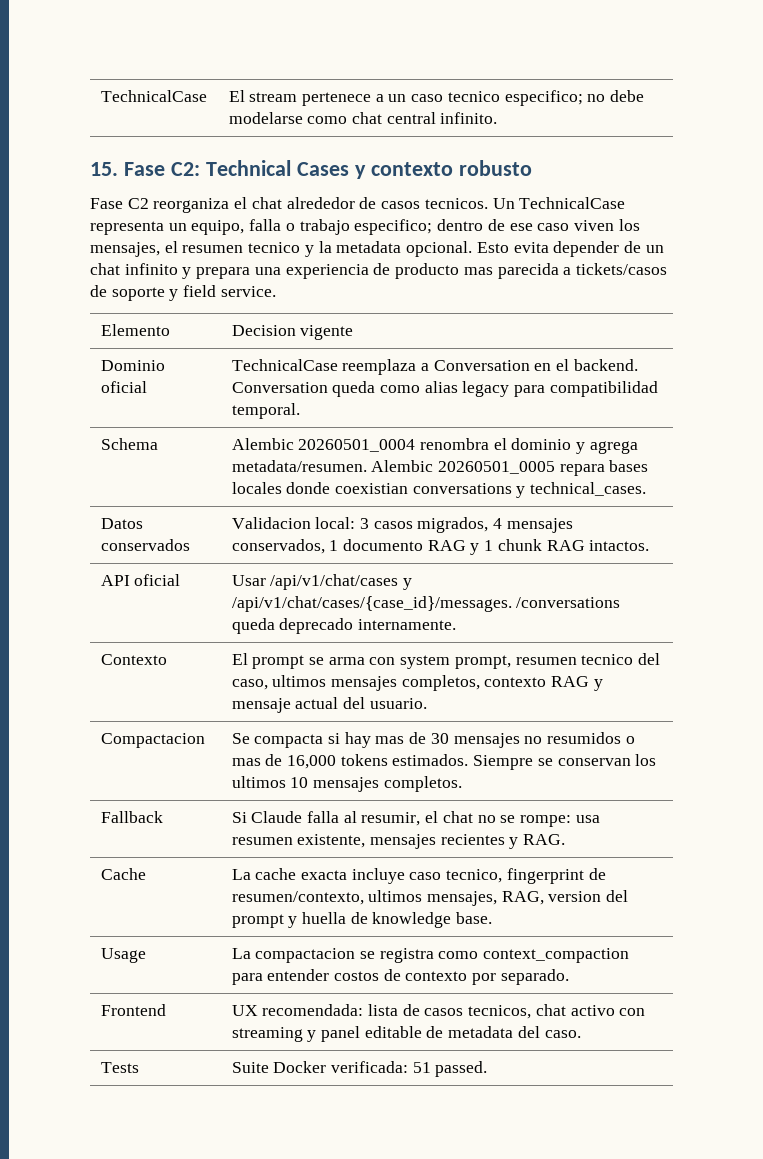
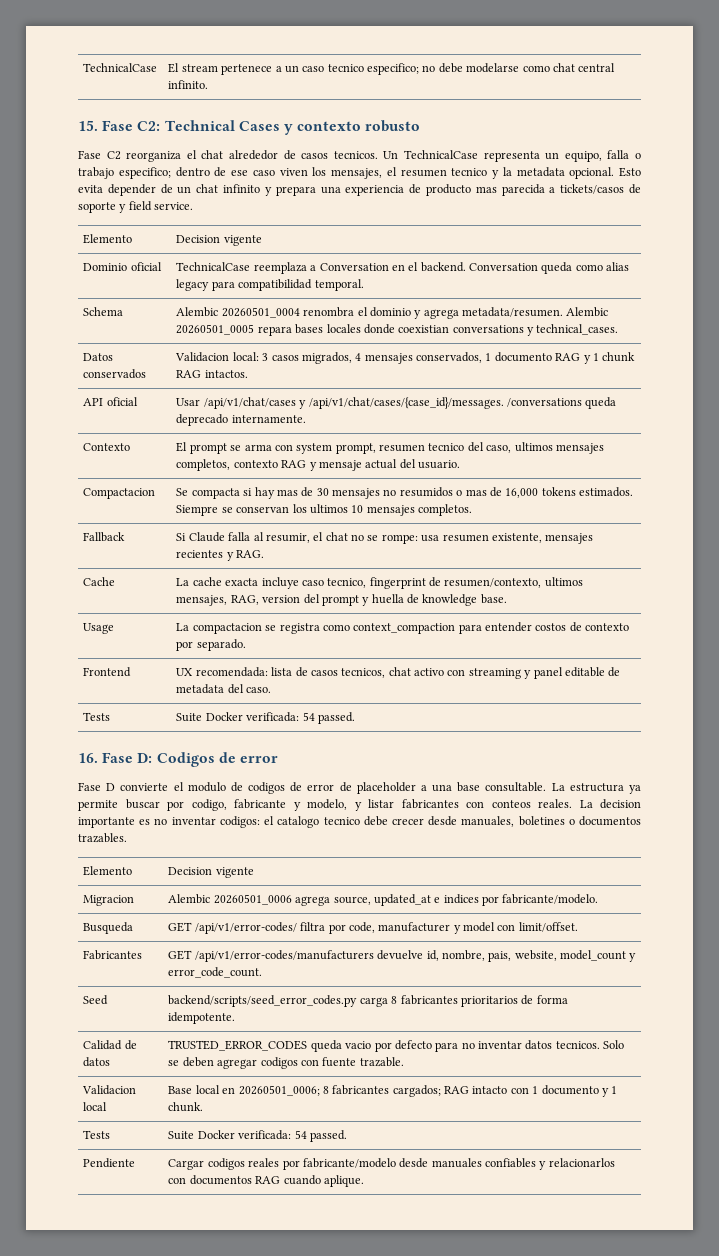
[412,1061,488,1077] 51 passed. -> [302,712,355,724] [78,752,278,767] [78,782,642,794] [78,799,641,811] [78,816,641,828] [78,833,127,843] [83,866,133,876] [168,867,254,878] [83,895,135,906] [168,894,599,906] [83,922,134,934] [168,922,578,934] [83,950,143,960] [168,950,637,962] [168,967,263,978] [83,995,109,1005] [168,995,568,1007] [168,1012,236,1024] [83,1040,137,1050] [83,1057,111,1067] [168,1040,625,1052] [168,1057,404,1069] [82,1085,137,1095] [83,1102,108,1111] [168,1085,618,1097] [168,1102,204,1112] [83,1130,111,1139] [168,1130,347,1142] [83,1158,136,1168] [168,1158,615,1170] [168,1175,364,1187] 54 passed. // 16. Fase D: Codigos de error // Fase D convierte el modulo de codigos de error de placeholder a una base consultable. La estructura ya permite buscar por codigo, fabricante y modelo, y listar fabricantes con conteos reales. La decision importante es no inventar codigos: el catalogo tecnico debe crecer desde manuales, boletines o documentos trazables. // Elemento | Decision vigente // Migracion | Alembic 20260501_0006 agrega source, updated_at e indices por fabricante/modelo. // Busqueda | GET /api/v1/error-codes/ filtra por code, manufacturer y model con limit/offset. // Fabricantes | GET /api/v1/error-codes/manufacturers devuelve id, nombre, pais, website, model_count y error_code_count. // Seed | backend/scripts/seed_error_codes.py carga 8 fabricantes prioritarios de forma idempotente. // Calidad de datos | TRUSTED_ERROR_CODES queda vacio por defecto para no inventar datos tecnicos. Solo se deben agregar codigos con fuente trazable. // Validacion local | Base local en 20260501_0006; 8 fabricantes cargados; RAG intacto con 1 documento y 1 chunk. // Tests | Suite Docker verificada: 54 passed. // Pendiente | Cargar codigos reales por fabricante/modelo desde manuales confiables y relacionarlos con documentos RAG cuando aplique.

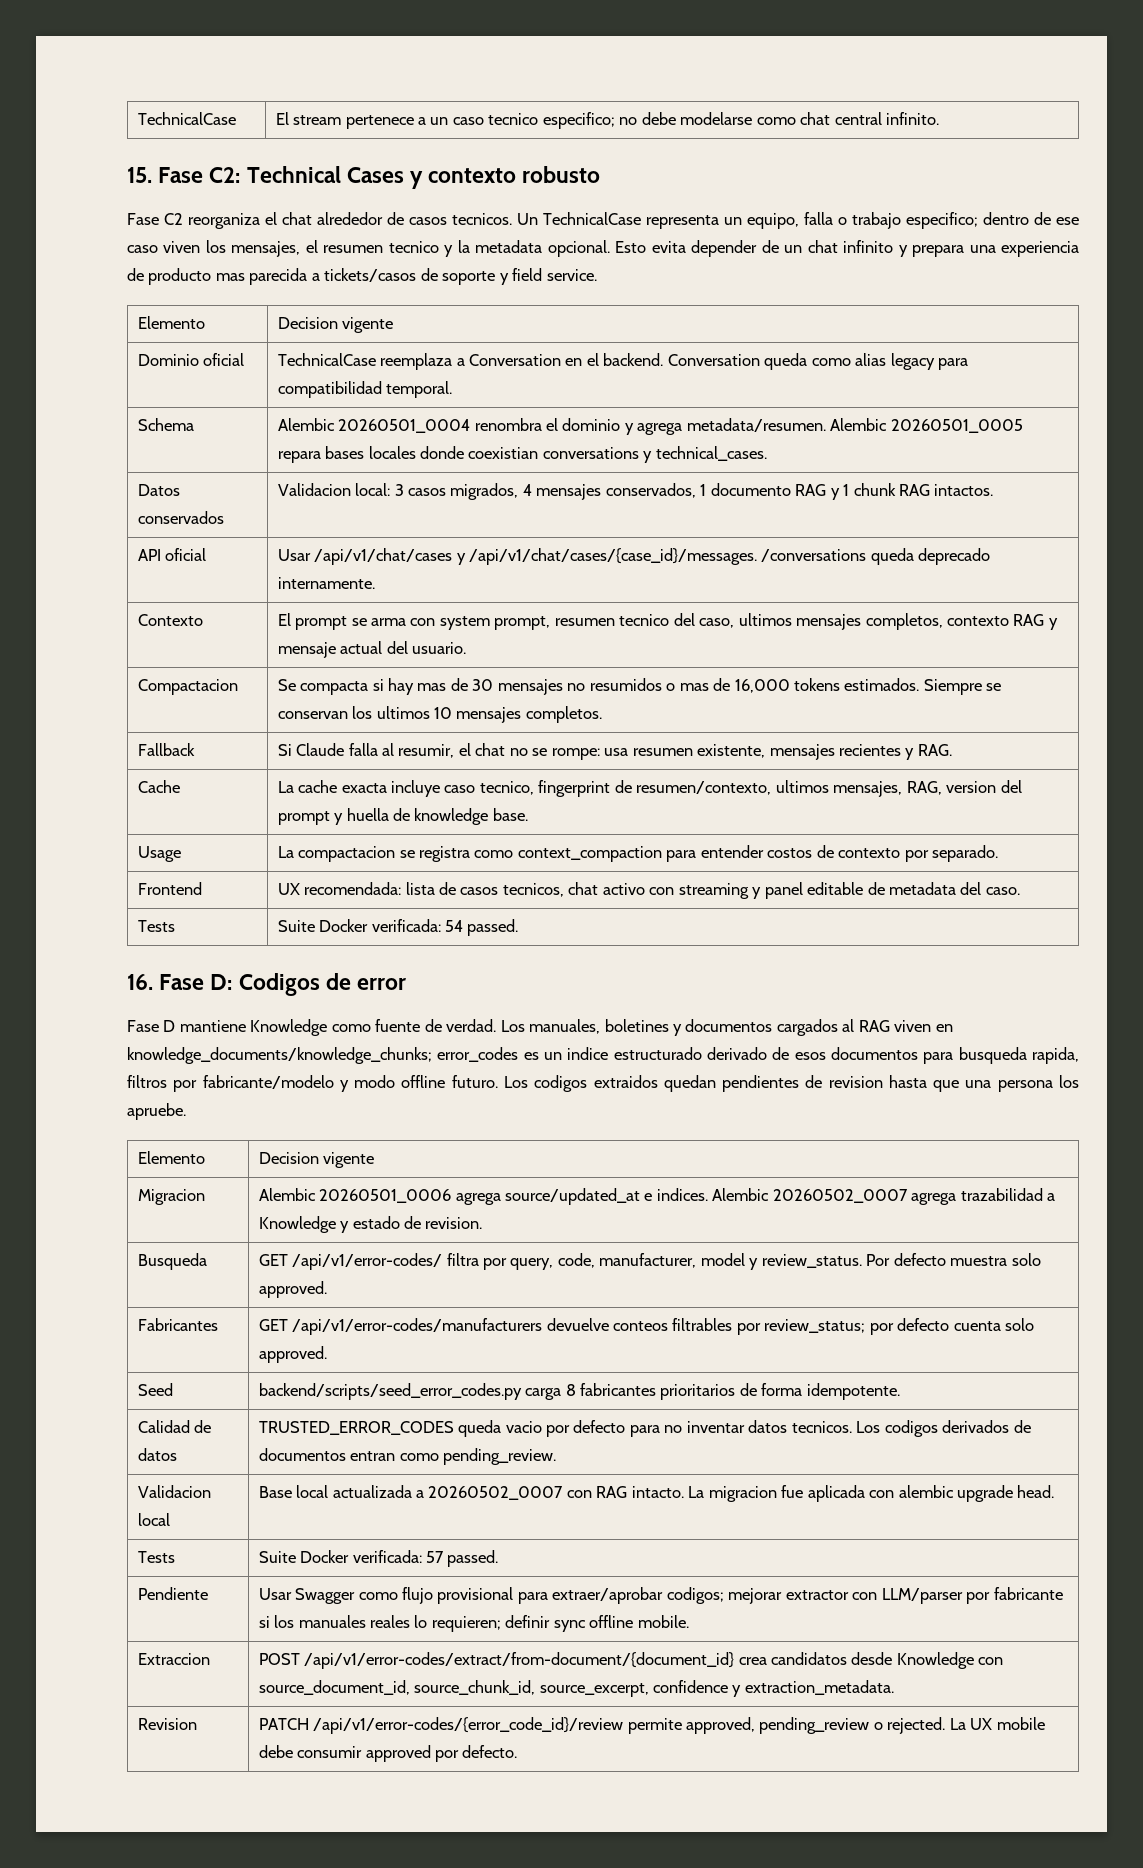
[120,782,642,794] [78,799,641,811] [78,816,641,828] [78,833,127,843] convierte el modulo de codigos de error de placeholder a una base consultable. La estructura ya permite buscar por codigo, fabricante y modelo, y listar fabricantes con conteos reales. La decision importante es no inventar codigos: el catalogo tecnico debe crecer desde manuales, boletines o documentos trazables. -> [179,1019,953,1036] [127,1047,1079,1064] [127,1075,1080,1092] [127,1103,186,1120] mantiene Knowledge como fuente de verdad. Los manuales, boletines y documentos cargados al RAG viven en knowledge_documents/knowledge_chunks; error_codes es un indice estructurado derivado de esos documentos para busqueda rapida, filtros por fabricante/modelo y modo offline futuro. Los codigos extraidos quedan pendientes de revision hasta que una persona los apruebe.
[333,894,599,906] source, updated_at e indices por fabricante/modelo. -> [505,1188,1056,1205] [258,1216,483,1233] source/updated_at e indices. Alembic 20260502_0007 agrega trazabilidad a Knowledge y estado de revision.
[348,922,578,934] [83,950,143,960] [168,950,637,962] [168,967,263,978] code, manufacturer y model con limit/offset. // Fabricantes | GET /api/v1/error-codes/manufacturers devuelve id, nombre, pais, website, model_count y error_code_count. -> [510,1253,1041,1270] [258,1281,327,1298] [137,1318,218,1331] [258,1318,1035,1335] [258,1346,327,1363] query, code, manufacturer, model y review_status. Por defecto muestra solo approved. // Fabricantes | GET /api/v1/error-codes/manufacturers devuelve conteos filtrables por review_status; por defecto cuenta solo approved.
[603,1040,625,1049] [168,1057,404,1069] [82,1085,137,1095] [83,1102,108,1111] [168,1085,618,1097] [168,1102,204,1112] [83,1130,111,1139] [168,1130,307,1140] Solo se deben agregar codigos con fuente trazable. // Validacion local | Base local en 20260501_0006; 8 fabricantes cargados; RAG intacto con 1 documento y 1 chunk. // Tests | Suite Docker verificada: 54 -> [856,1420,1031,1437] [258,1448,557,1465] [137,1485,211,1498] [137,1513,170,1526] [258,1485,1055,1502] [137,1551,175,1563] [258,1550,445,1563] Los codigos derivados de documentos entran como pending_review. // Validacion local | Base local actualizada a 20260502_0007 con RAG intacto. La migracion fue aplicada con alembic upgrade head. // Tests | Suite Docker verificada: 57
[168,1158,615,1170] [168,1175,364,1187] Cargar codigos reales por fabricante/modelo desde manuales confiables y relacionarlos con documentos RAG cuando aplique. -> [258,1587,1063,1604] [258,1615,689,1632] [137,1653,210,1665] [258,1652,1004,1669] [258,1680,894,1697] [137,1718,197,1730] [258,1717,1045,1734] [258,1745,518,1762] Usar Swagger como flujo provisional para extraer/aprobar codigos; mejorar extractor con LLM/parser por fabricante si los manuales reales lo requieren; definir sync offline mobile. // Extraccion | POST /api/v1/error-codes/extract/from-document/{document_id} crea candidatos desde Knowledge con source_document_id, source_chunk_id, source_excerpt, confidence y extraction_metadata. // Revision | PATCH /api/v1/error-codes/{error_code_id}/review permite approved, pending_review o rejected. La UX mobile debe consumir approved por defecto.

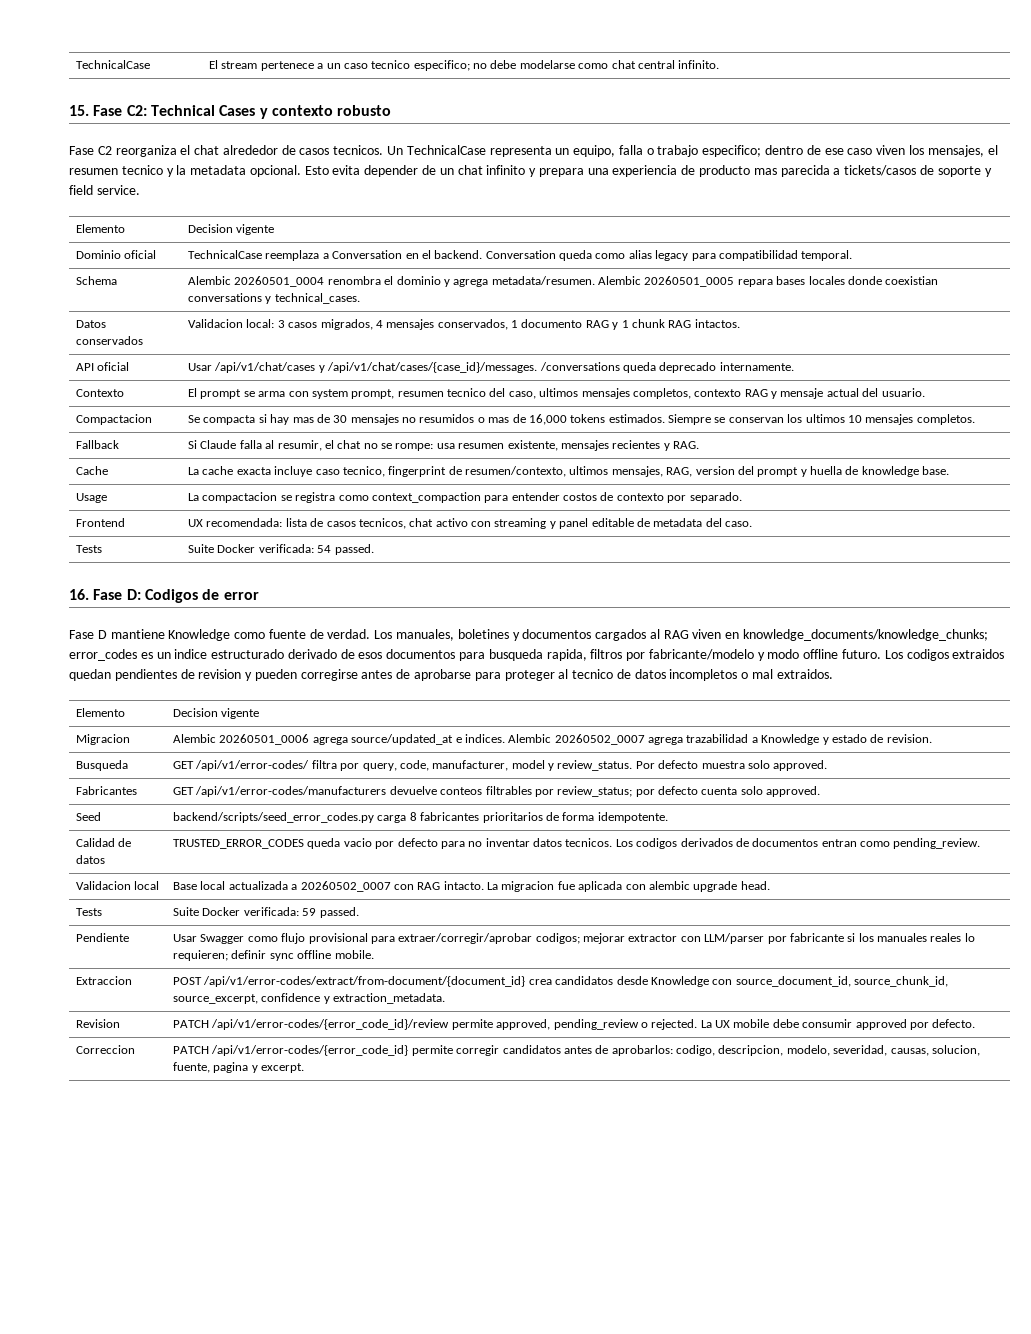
[888,1075,1080,1092] [127,1103,186,1120] hasta que una persona los apruebe. -> [245,669,833,681] y pueden corregirse antes de aprobarse para proteger al tecnico de datos incompletos o mal extraidos.
[426,1551,445,1563] 57 -> [302,908,317,916] 59
[552,1587,664,1604] extraer/aprobar -> [398,933,533,944] extraer/corregir/aprobar
(518, 1751) none -> [76,1045,136,1054] [173,1045,980,1056] [173,1062,305,1073] // Correccion | PATCH /api/v1/error-codes/{error_code_id} permite corregir candidatos antes de aprobarlos: codigo, descripcion, modelo, severidad, causas, solucion, fuente, pagina y excerpt.

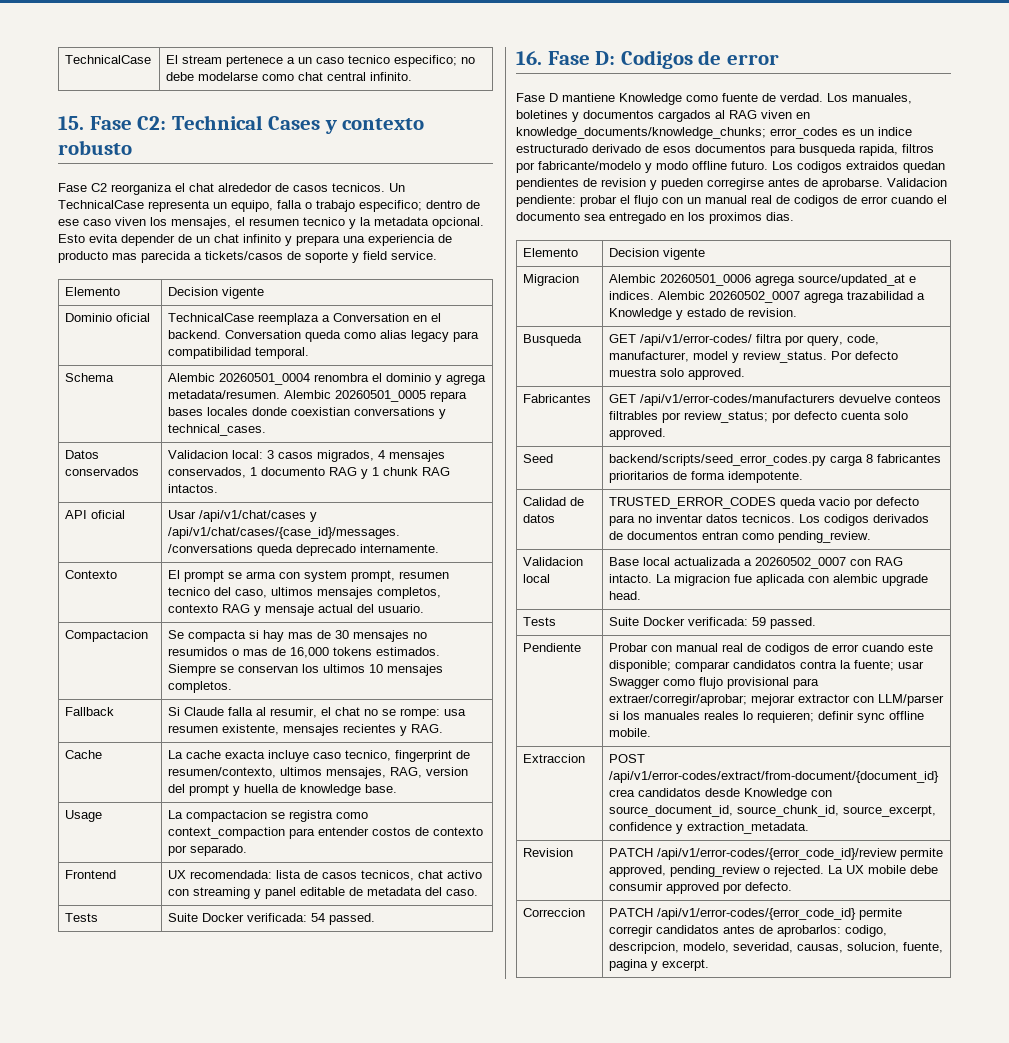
[414,669,833,681] aprobarse para proteger al tecnico de datos incompletos o mal extraidos. -> [822,178,947,190] [516,195,947,207] [516,212,794,224] aprobarse. Validacion pendiente: probar el flujo con un manual real de codigos de error cuando el documento sea entregado en los proximos dias.
[173,934,198,942] Usar -> [609,643,934,655] [609,660,925,672] Probar con manual real de codigos de error cuando este disponible; comparar candidatos contra la fuente; usar
[398,933,580,944] extraer/corregir/aprobar codigos; -> [609,694,748,706] extraer/corregir/aprobar;
[767,933,844,944] por fabricante -> (945, 700) none

